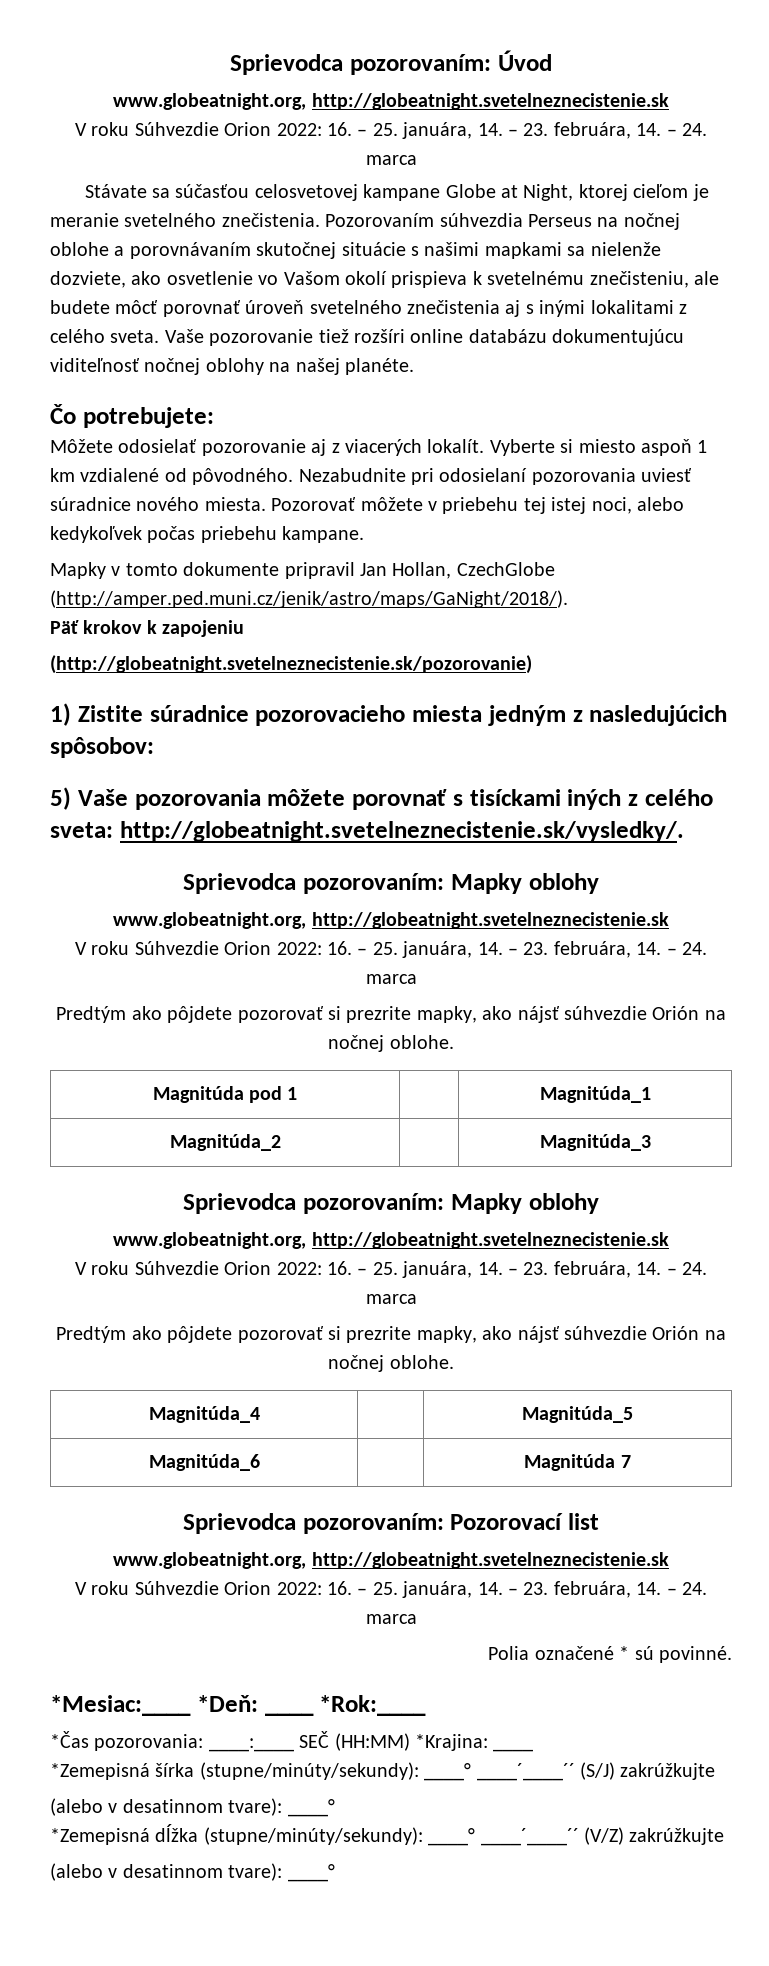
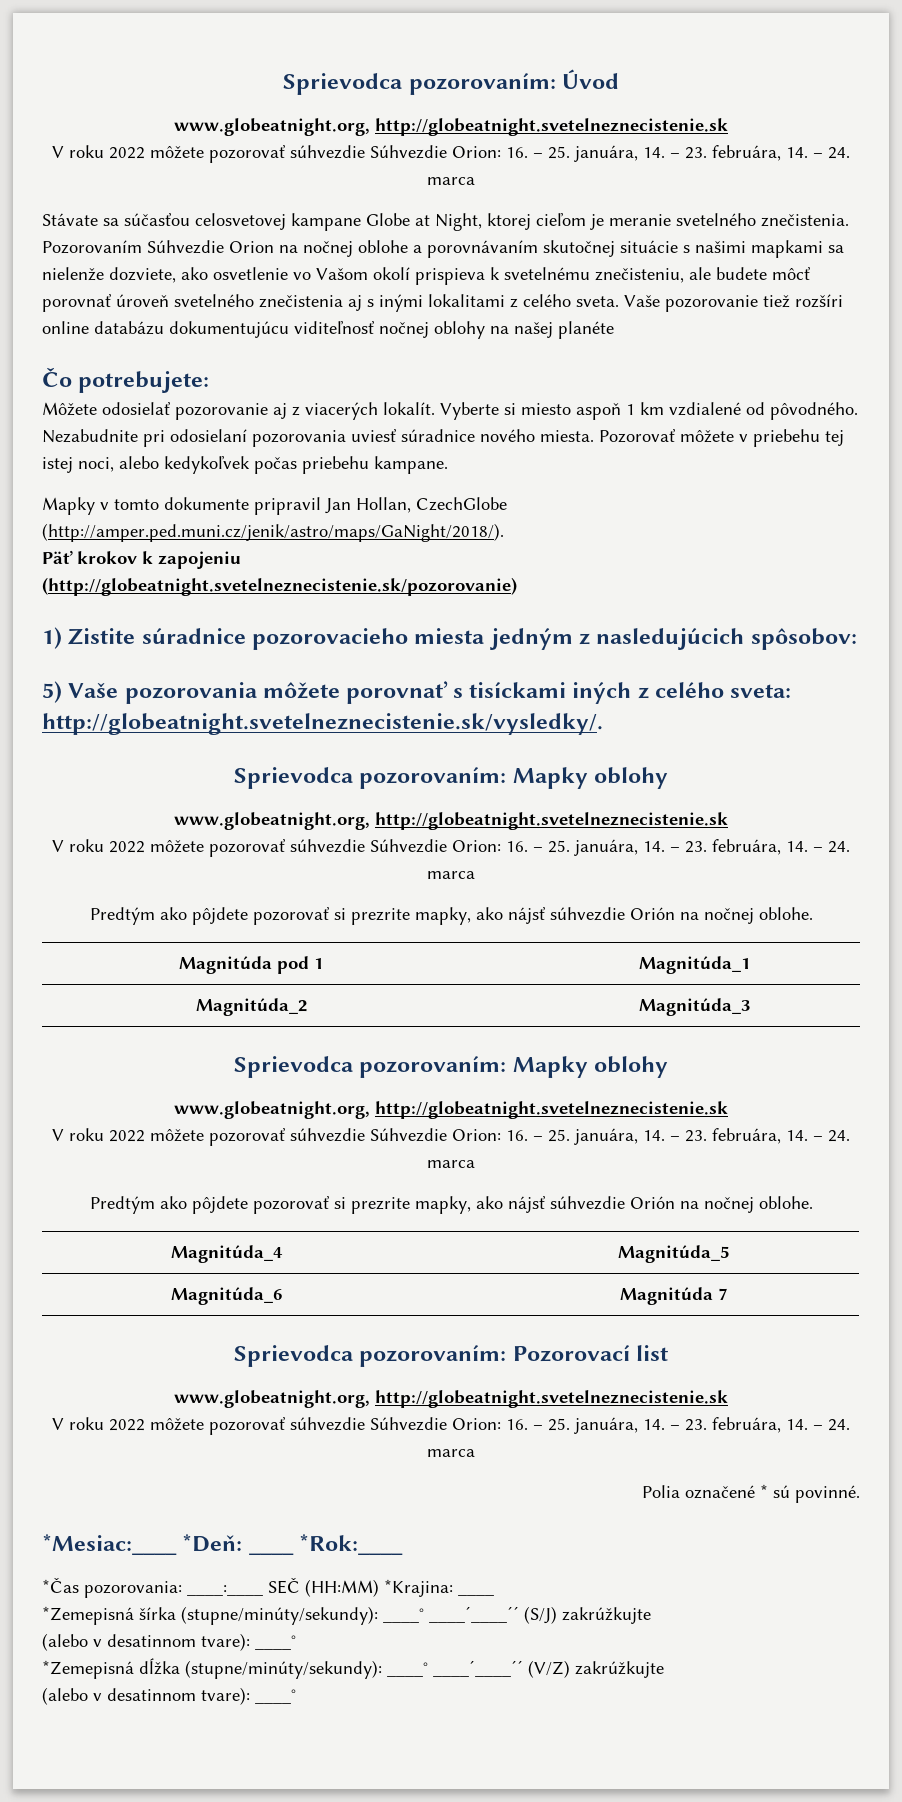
[134,122,322,136] Súhvezdie Orion 2022: -> [109,145,501,163] 2022 môžete pozorovať súhvezdie Súhvezdie Orion:
[439,213,592,227] súhvezdia Perseus -> [147,240,274,254] Súhvezdie Orion
[345,358,414,375] planéte. -> [558,321,614,339] planéte
[134,941,322,955] Súhvezdie Orion 2022: -> [109,839,501,857] 2022 môžete pozorovať súhvezdie Súhvezdie Orion:
[134,1261,322,1275] Súhvezdie Orion 2022: -> [109,1128,501,1146] 2022 môžete pozorovať súhvezdie Súhvezdie Orion:
[134,1581,322,1595] Súhvezdie Orion 2022: -> [109,1417,501,1435] 2022 môžete pozorovať súhvezdie Súhvezdie Orion:

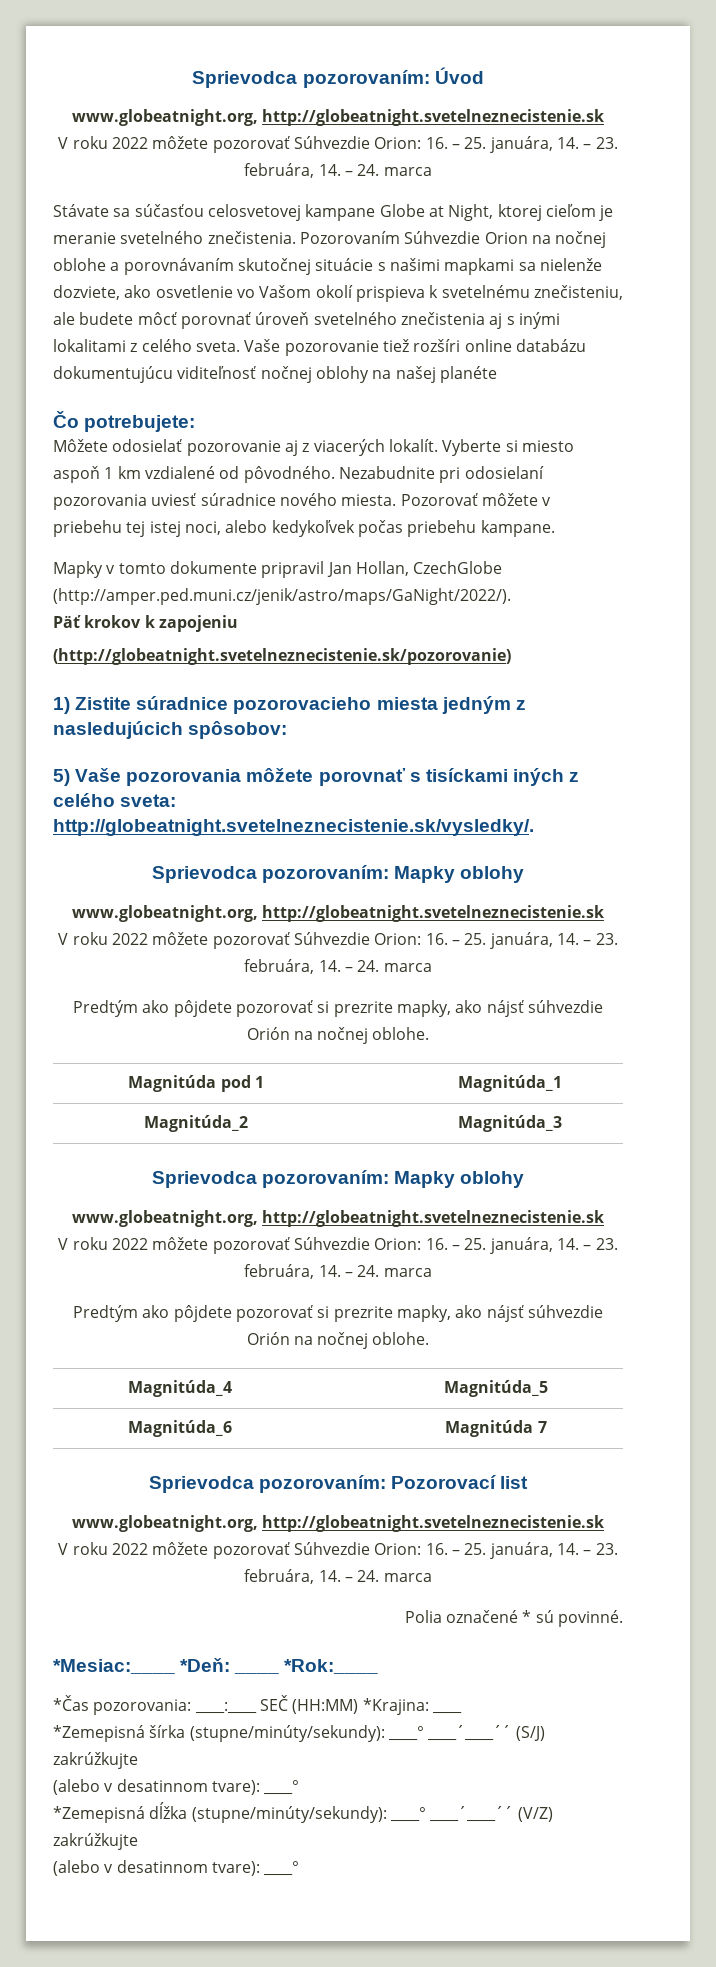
[290,145,365,159] súhvezdie -> (290, 144) none
[42,523,504,542] (http://amper.ped.muni.cz/jenik/astro/maps/GaNight/2018/). -> [53,588,511,605] (http://amper.ped.muni.cz/jenik/astro/maps/GaNight/2022/).
[290,839,365,853] súhvezdie -> (290, 940) none
[290,1128,365,1142] súhvezdie -> (290, 1245) none
[290,1417,365,1431] súhvezdie -> (290, 1550) none

